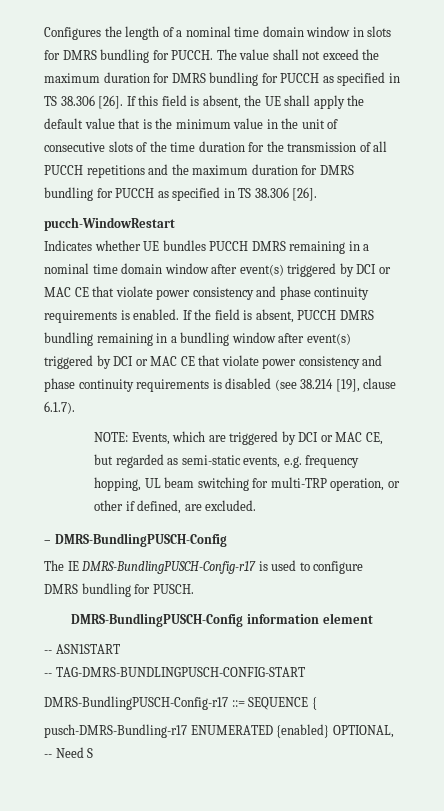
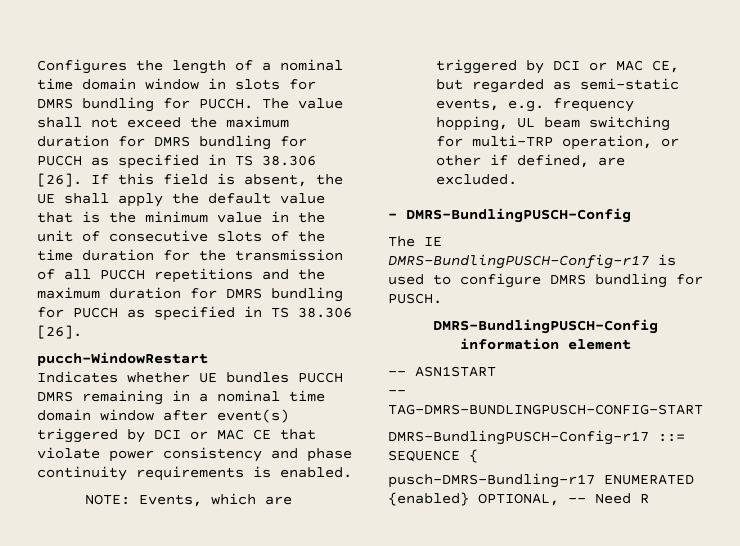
[182,309,374,323] [44,332,351,346] [44,355,383,369] [44,378,397,392] [44,401,75,414] If the field is absent, PUCCH DMRS bundling remaining in a bundling window after event(s) triggered by DCI or MAC CE that violate power consistency and phase continuity requirements is disabled (see 38.214 [19], clause 6.1.7). -> (352, 472) none
[87,748,94,758] S -> [640,494,649,504] R

